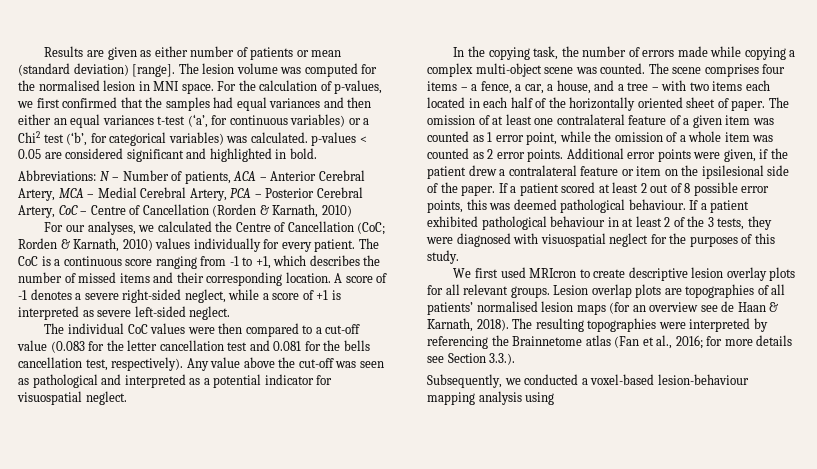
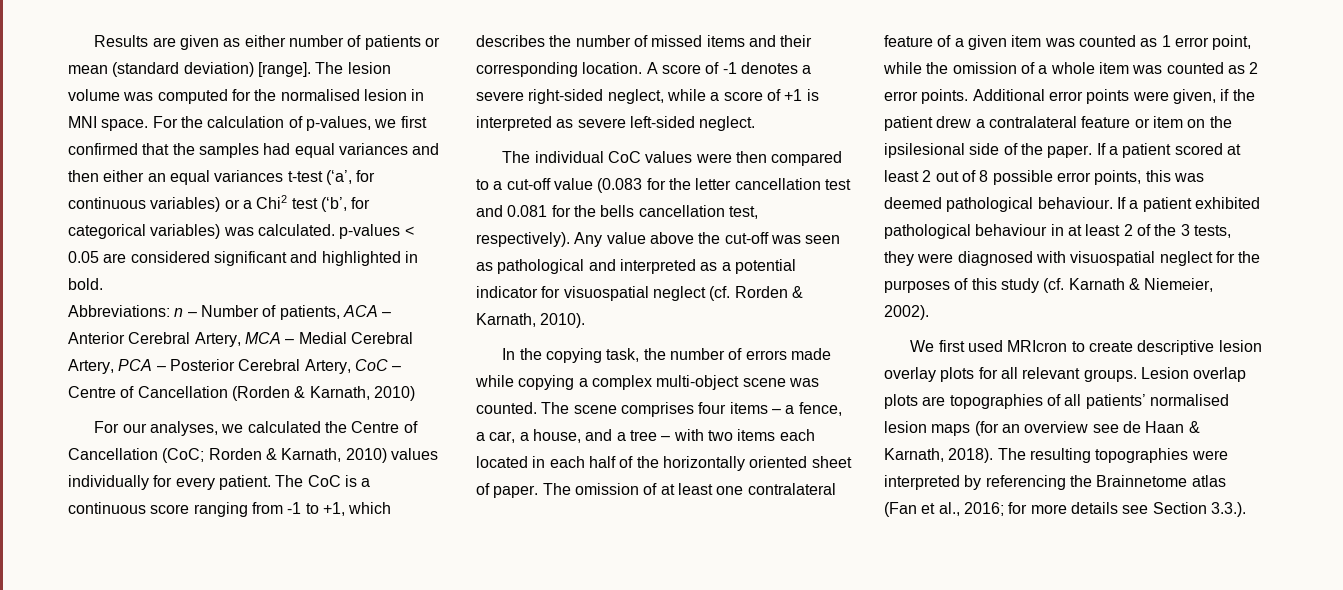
[99,171,110,181] N -> [174,308,184,317] n
[85,391,127,405] neglect. -> [652,286,803,301] [476,313,586,328] neglect (cf. Rorden & Karnath, 2010).
[427,250,459,264] study. -> [1000,278,1214,293] [884,305,929,320] study (cf. Karnath & Niemeier, 2002).
[427,374,749,388] [427,391,555,405] // Subsequently, we conducted a voxel-based lesion-behaviour mapping analysis using -> (1246, 509) none

